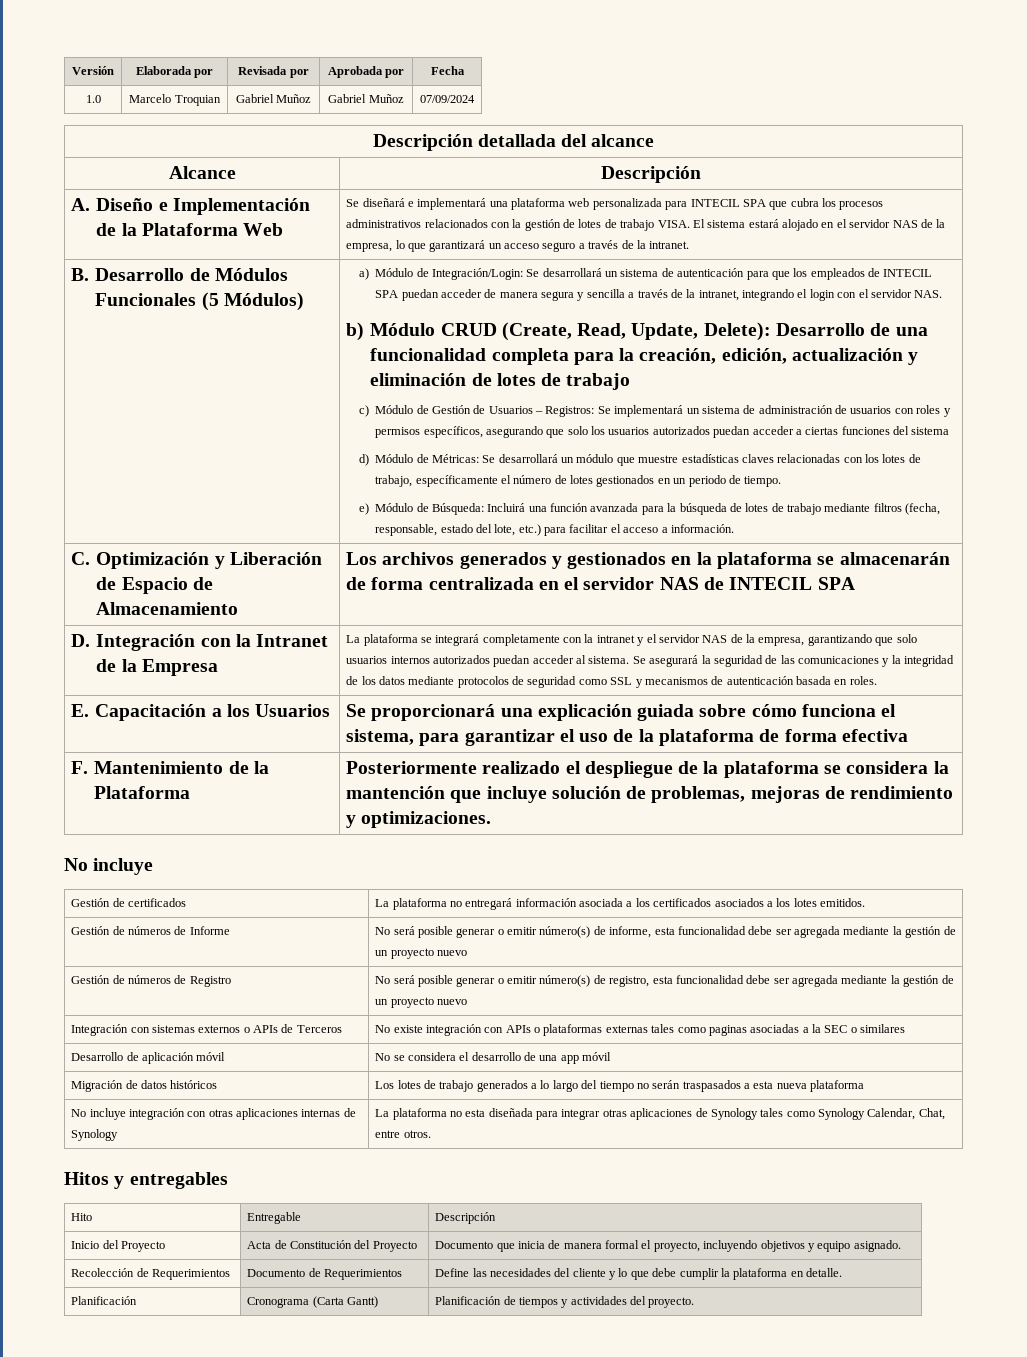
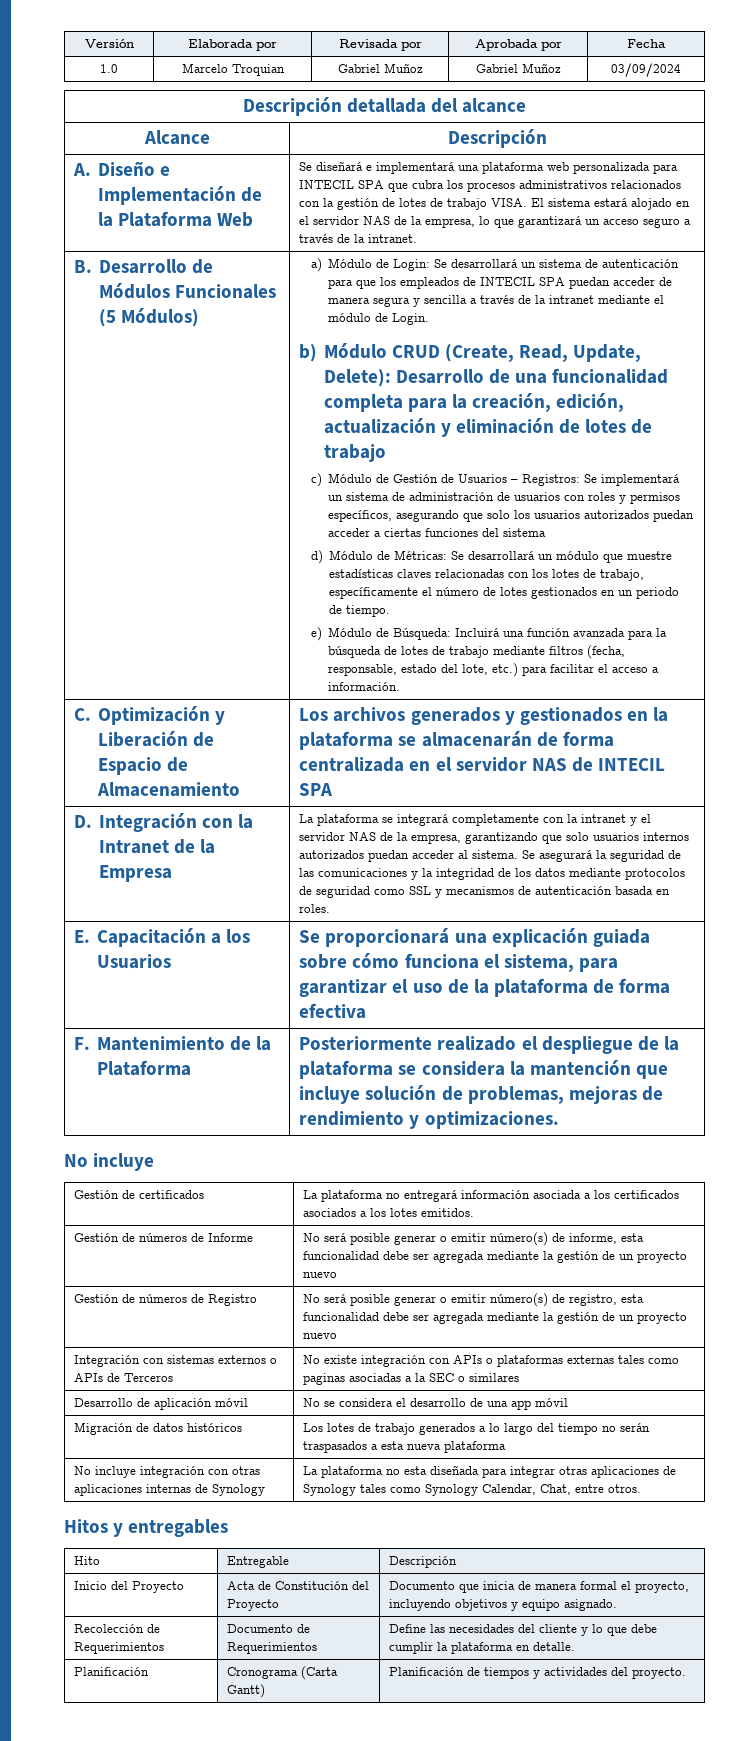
[420,95,475,103] 07/09/2024 -> [611,63,681,77] 03/09/2024
[431,268,523,280] Integración/Login: -> [393,259,431,271] Login:
[698,289,943,301] intranet, integrando el login con el servidor NAS. -> [549,295,665,304] [328,313,430,325] intranet mediante el módulo de Login.

